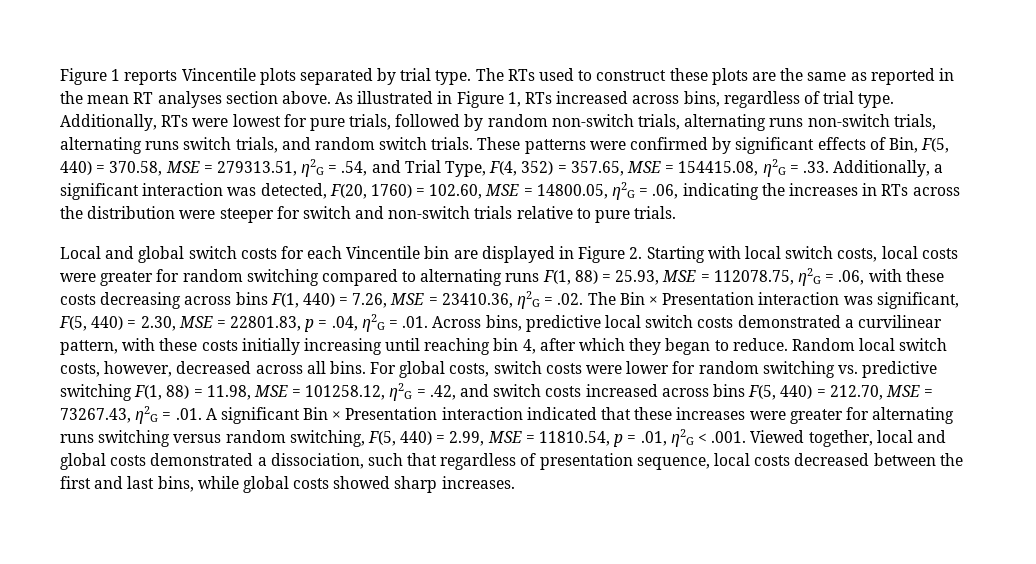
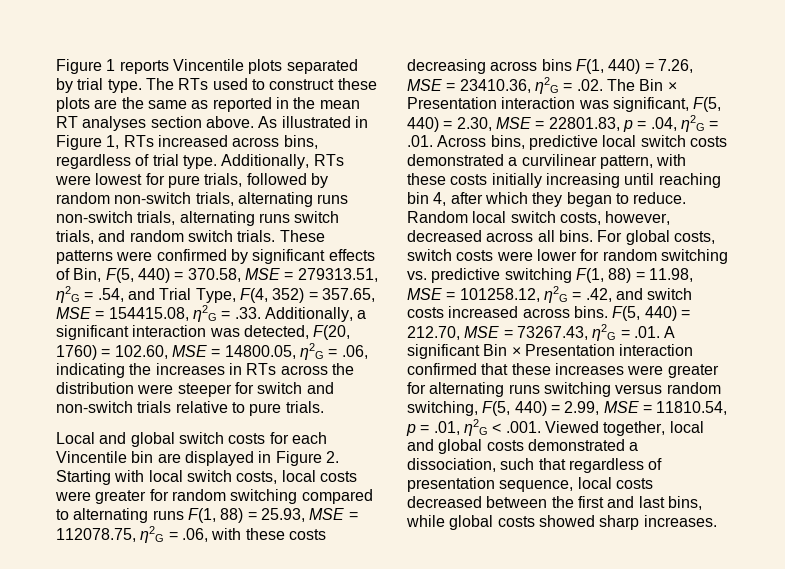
[712,384,745,397] bins -> [573,306,608,318] bins.
[526,407,597,420] indicated -> [407,363,477,375] confirmed

